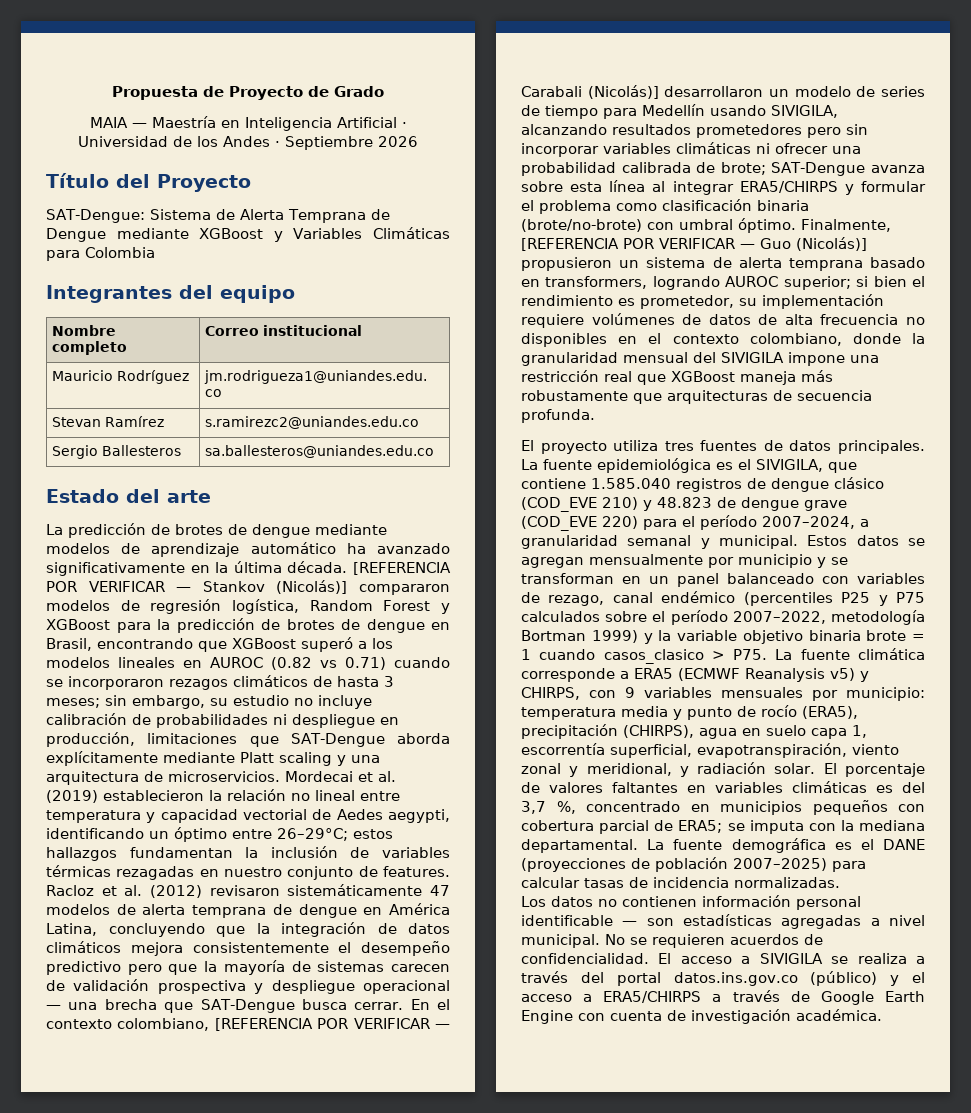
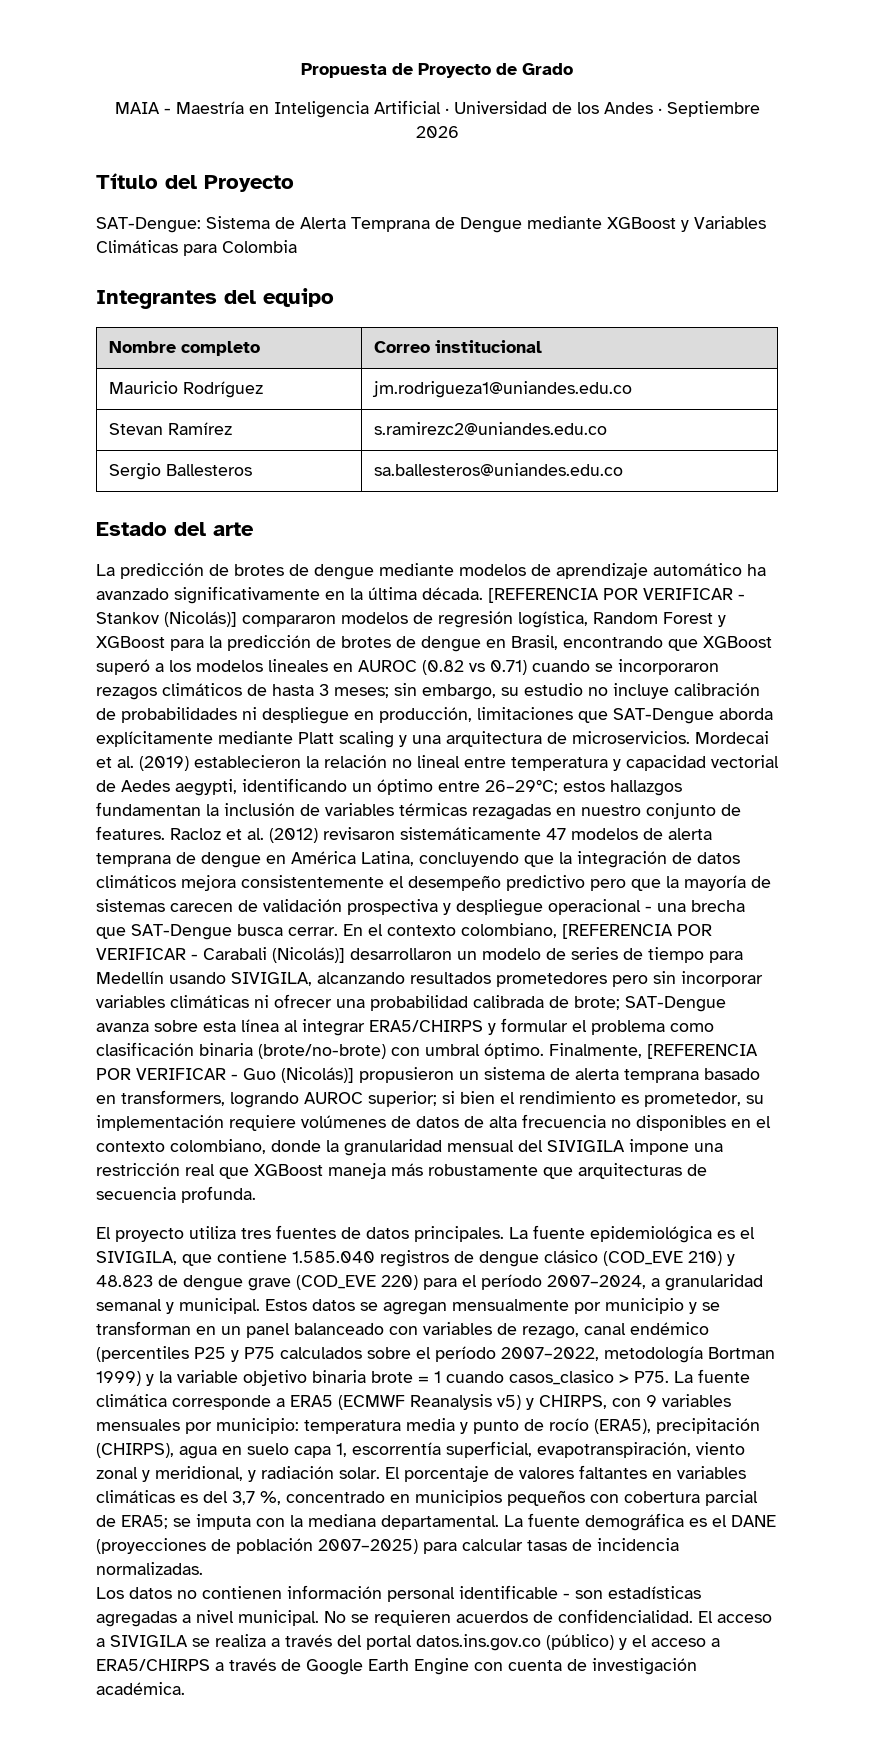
[131,123,147,128] — -> [163,108,171,114] -
[176,587,192,592] — -> [738,594,745,600] -
[46,1005,61,1010] — -> [645,906,652,912] -
[434,1024,450,1029] — -> [191,954,198,960] -
[740,244,755,249] — -> [231,1074,238,1080] -
[622,921,638,926] — -> [563,1593,570,1599] -

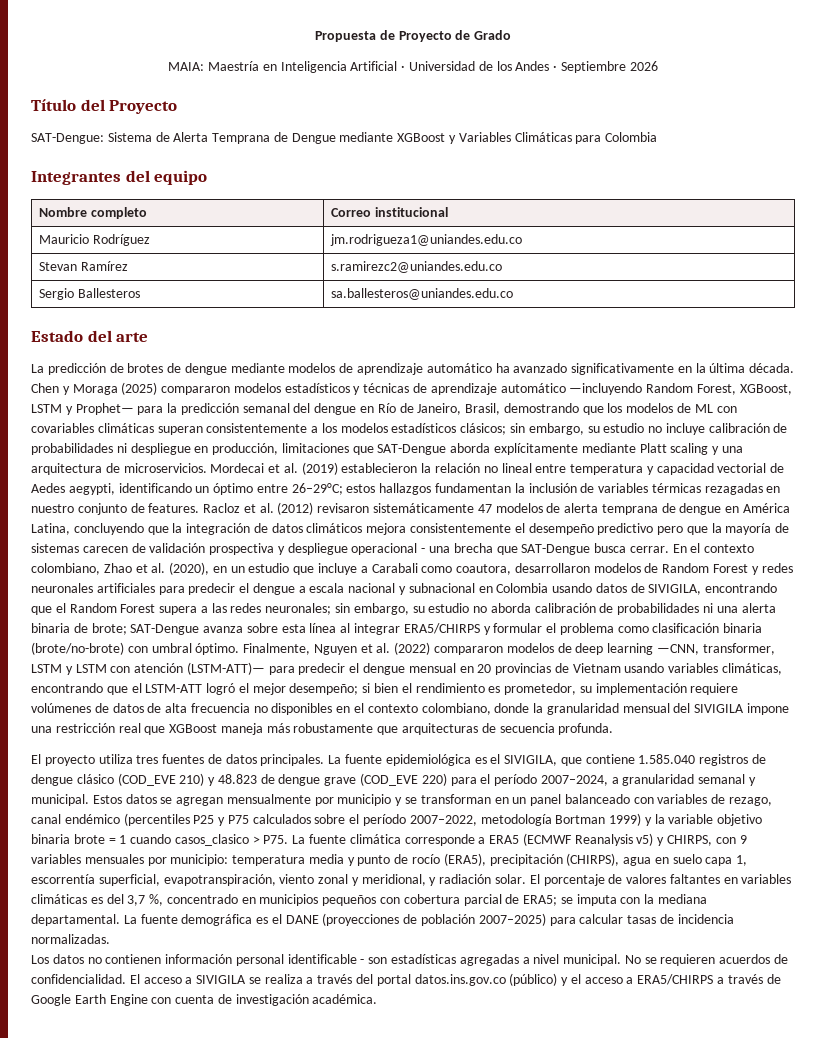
[114,102,171,114] MAIA - -> [168,62,205,71] MAIA:
[488,588,745,603] [96,611,726,628] [96,635,772,652] [96,659,719,675] [96,683,389,700] [REFERENCIA POR VERIFICAR - Stankov (Nicolás)] compararon modelos de regresión logística, Random Forest y XGBoost para la predicción de brotes de dengue en Brasil, encontrando que XGBoost superó a los modelos lineales en AUROC (0.82 vs 0.71) cuando se incorporaron rezagos climáticos de hasta 3 meses; -> [31,382,792,395] [31,403,737,415] [31,423,507,435] Chen y Moraga (2025) compararon modelos estadísticos y técnicas de aprendizaje automático —incluyendo Random Forest, XGBoost, LSTM y Prophet— para la predicción semanal del dengue en Río de Janeiro, Brasil, demostrando que los modelos de ML con covariables climáticas superan consistentemente a los modelos estadísticos clásicos;
[562,924,712,939] [96,947,743,963] [96,971,763,987] [96,994,544,1011] [REFERENCIA POR VERIFICAR - Carabali (Nicolás)] desarrollaron un modelo de series de tiempo para Medellín usando SIVIGILA, alcanzando resultados prometedores pero sin incorporar variables climáticas ni ofrecer una probabilidad calibrada -> [103,562,793,575] [31,583,778,595] [31,603,776,615] [31,623,70,633] Zhao et al. (2020), en un estudio que incluye a Carabali como coautora, desarrollaron modelos de Random Forest y redes neuronales artificiales para predecir el dengue a escala nacional y subnacional en Colombia usando datos de SIVIGILA, encontrando que el Random Forest supera a las redes neuronales; sin embargo, su estudio no aborda calibración de probabilidades ni una alerta binaria
[647,1044,758,1059] [96,1067,760,1083] [96,1090,437,1108] [REFERENCIA POR VERIFICAR - Guo (Nicolás)] propusieron un sistema de alerta temprana basado en transformers, logrando AUROC superior; -> [313,642,775,655] [31,662,783,675] [31,683,359,695] Nguyen et al. (2022) compararon modelos de deep learning —CNN, transformer, LSTM y LSTM con atención (LSTM-ATT)— para predecir el dengue mensual en 20 provincias de Vietnam usando variables climáticas, encontrando que el LSTM-ATT logró el mejor desempeño;

